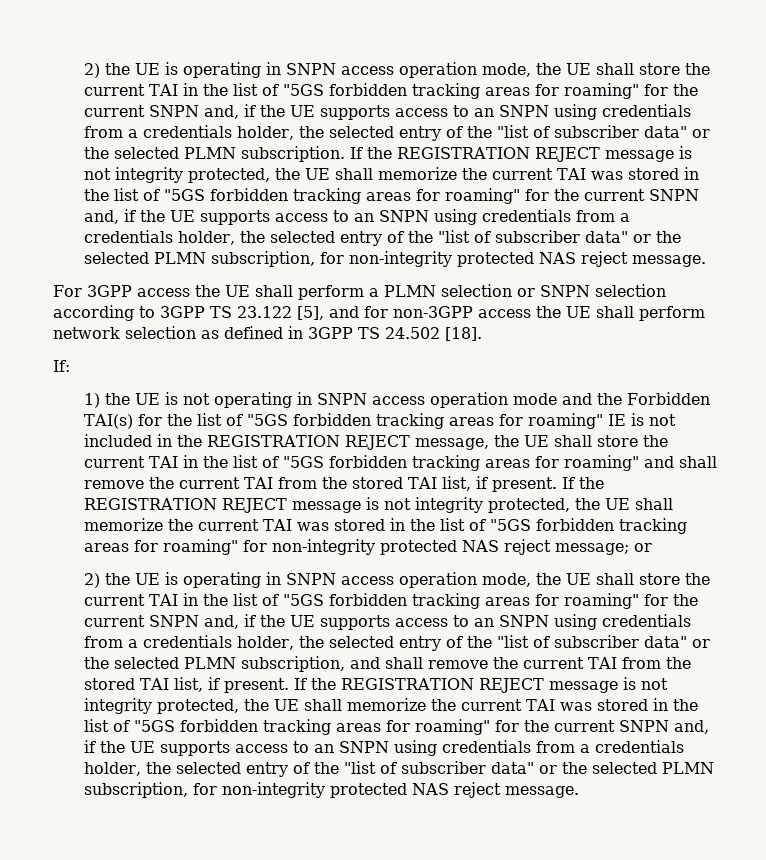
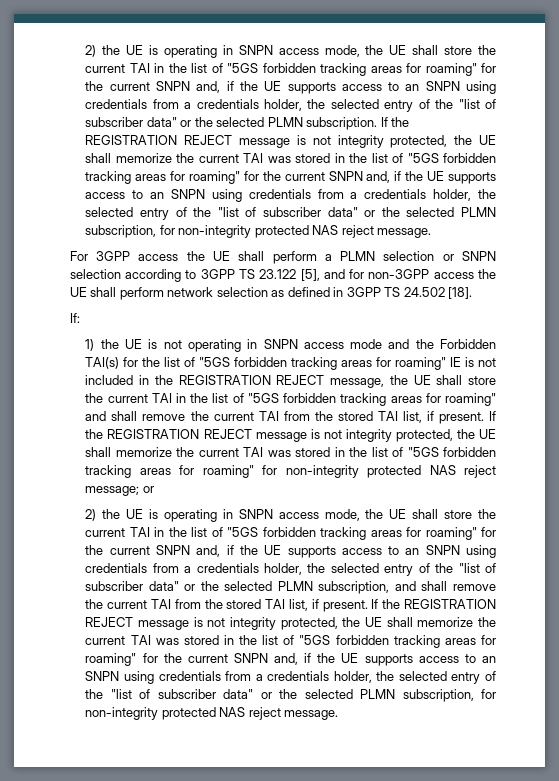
[84,62,478,78] 2) the UE is operating in SNPN access operation -> [85,45,319,58] 2) the UE is operating in SNPN access
[430,392,509,408] operation -> (344, 345) none
[399,572,478,588] operation -> (319, 515) none

